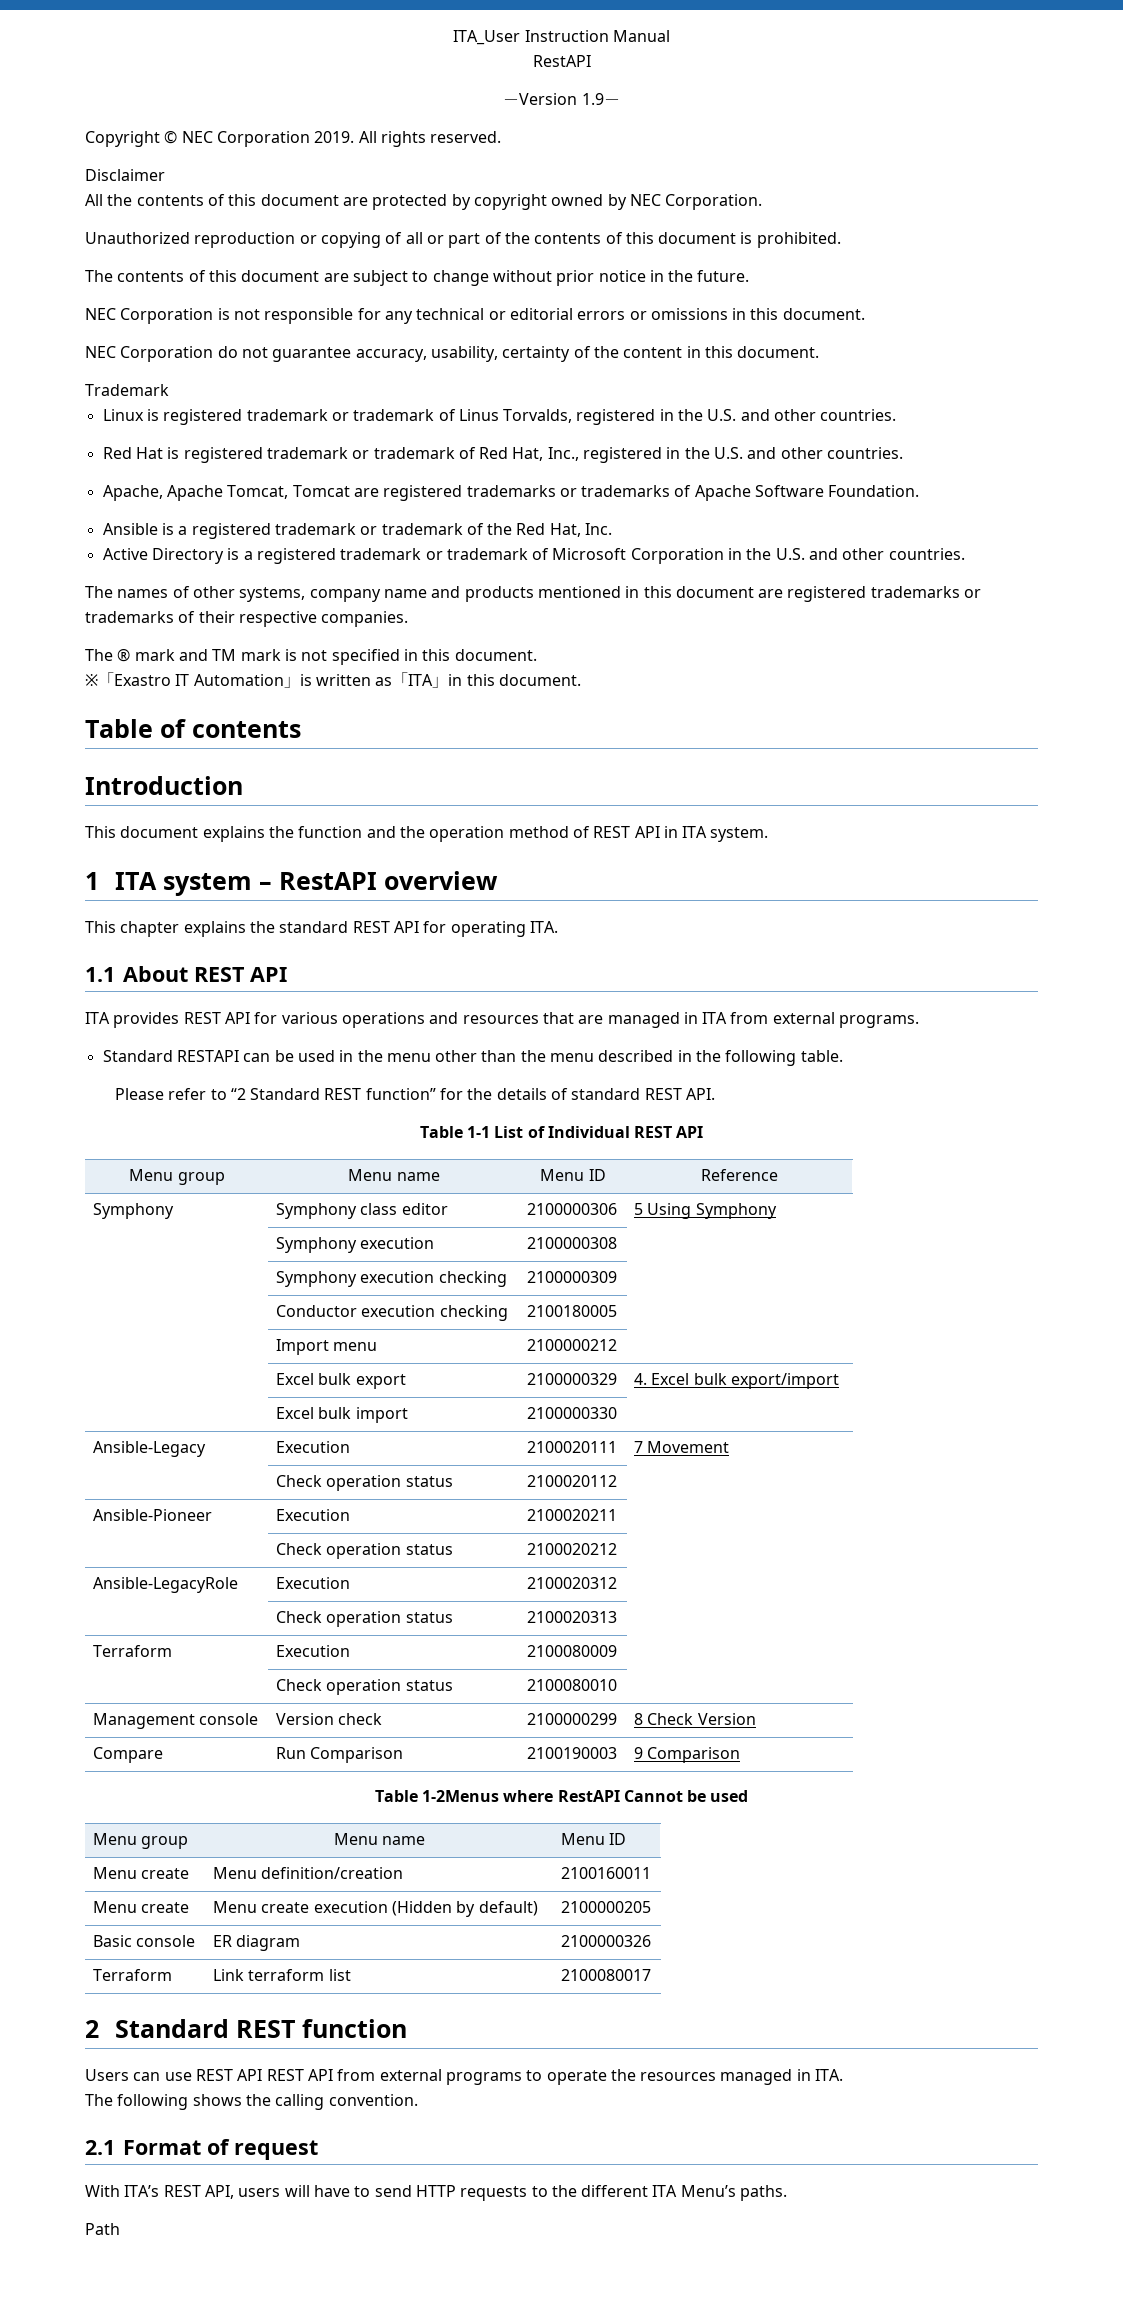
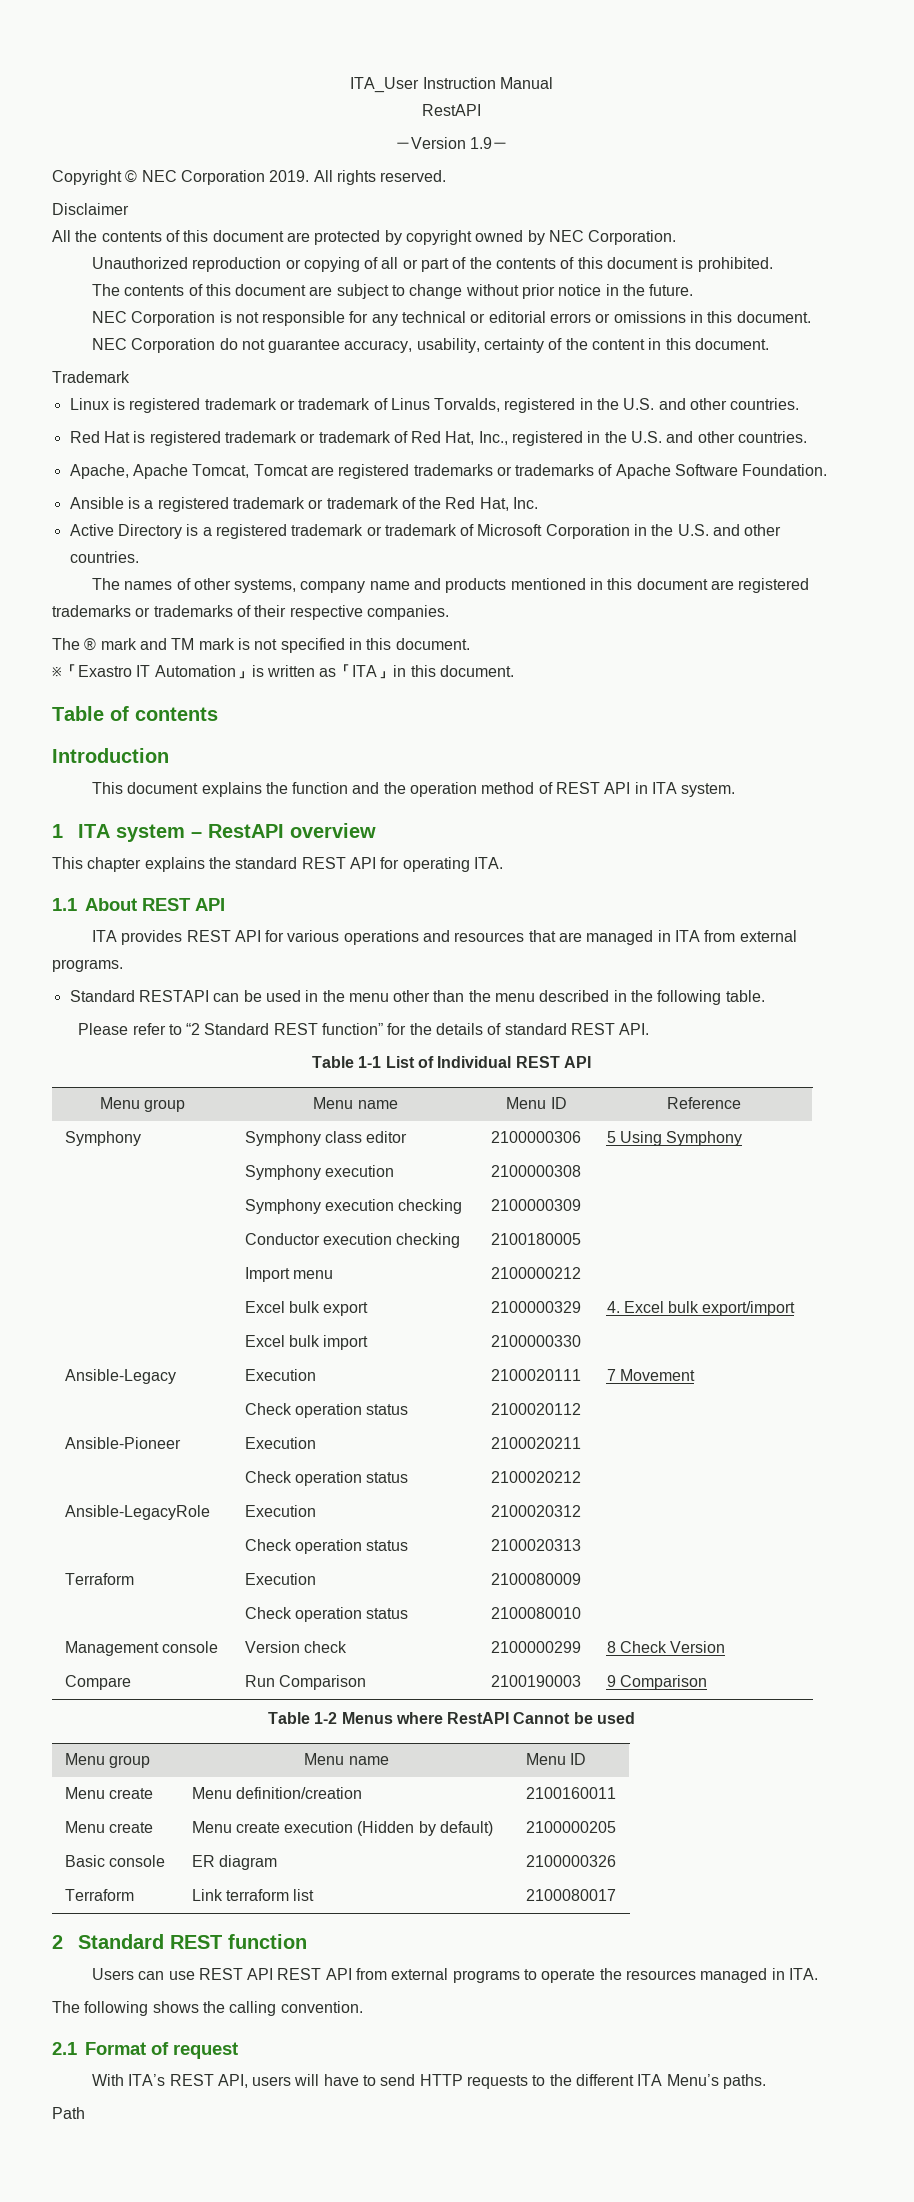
[421,1790,499,1802] 1-2Menus -> [314,1712,393,1724] 1-2 Menus

